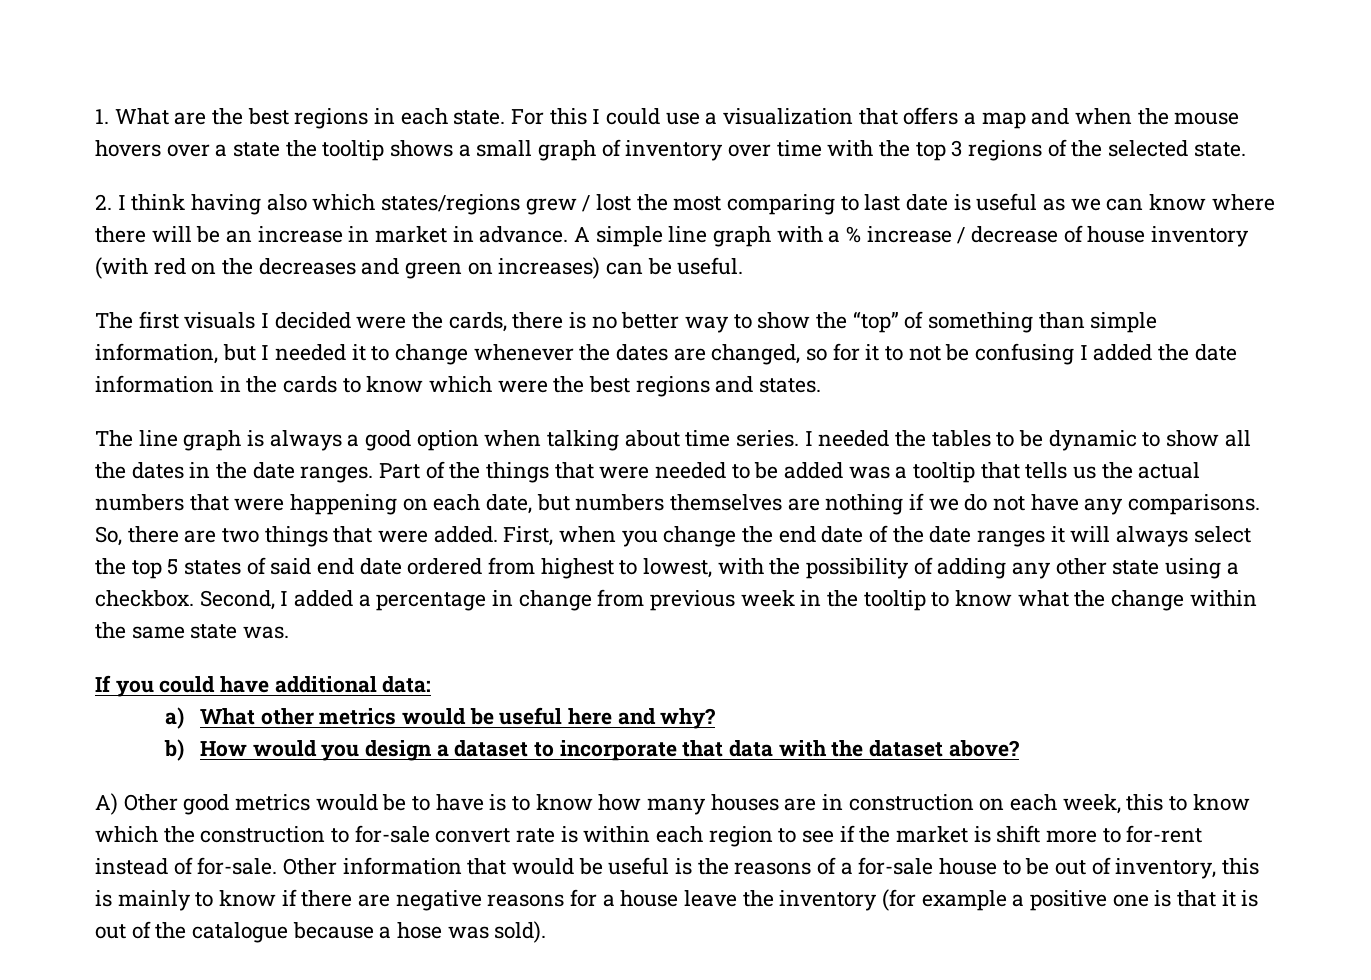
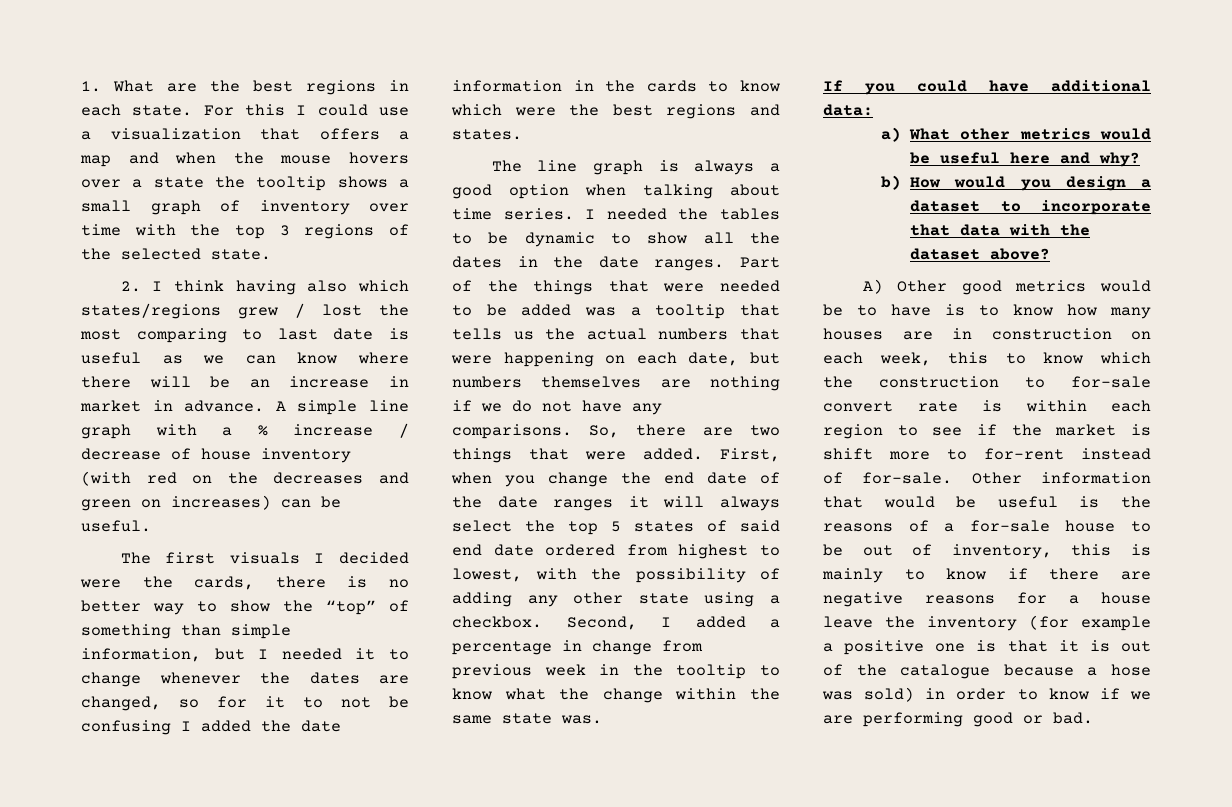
[494,921,547,943] sold). -> [864,687,1151,702] [823,712,1093,727] sold) in order to know if we are performing good or bad.

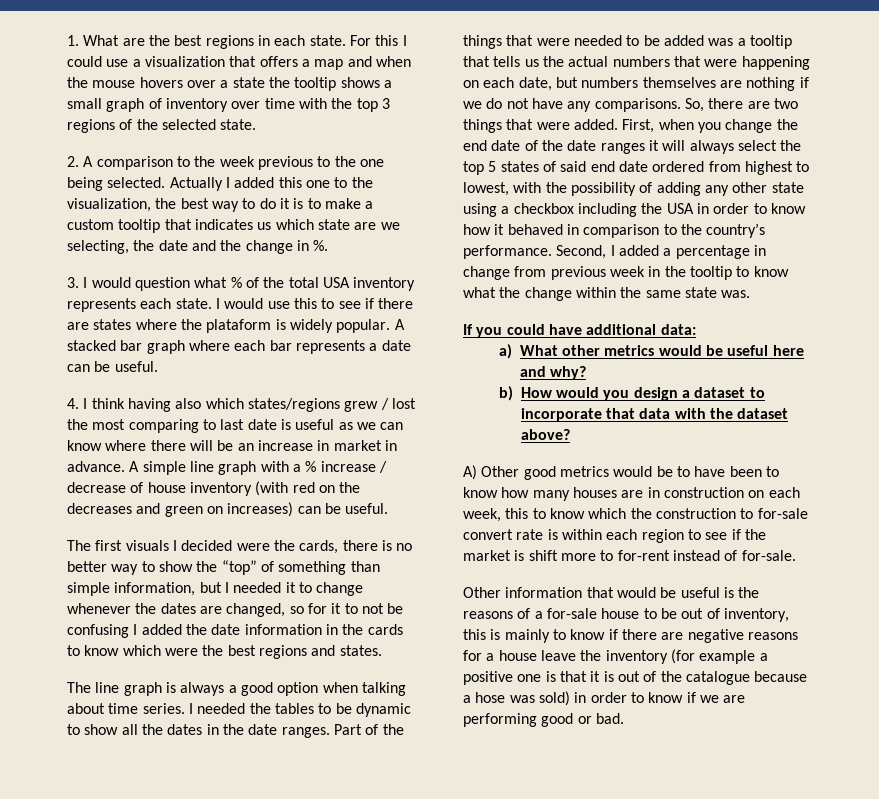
(141, 286) none -> [83,156,384,170] [67,177,373,191] [67,198,374,212] [67,219,400,233] [67,240,329,254] [67,277,416,291] [67,298,414,312] [67,319,405,333] [67,340,411,354] [67,361,158,372] [67,398,79,409] A comparison to the week previous to the one being selected. Actually I added this one to the visualization, the best way to do it is to make a custom tooltip that indicates us which state are we selecting, the date and the change in %. // 3. I would question what % of the total USA inventory represents each state. I would use this to see if there are states where the plataform is widely popular. A stacked bar graph where each bar represents a date can be useful. // 4.
[452,616,542,628] checkbox. -> [513,203,806,217] [463,223,766,238] [463,245,552,259] checkbox including the USA in order to know how it behaved in comparison to the country’s performance.
[945,304,965,316] is -> [729,466,762,477] been
(953, 478) none -> (796, 555) //

